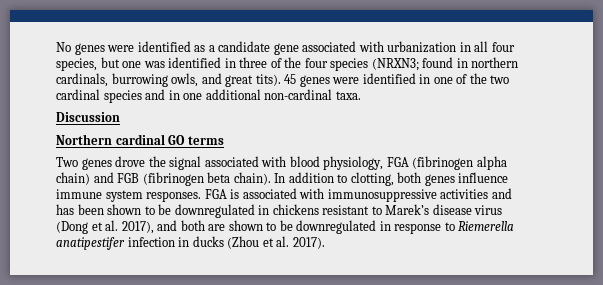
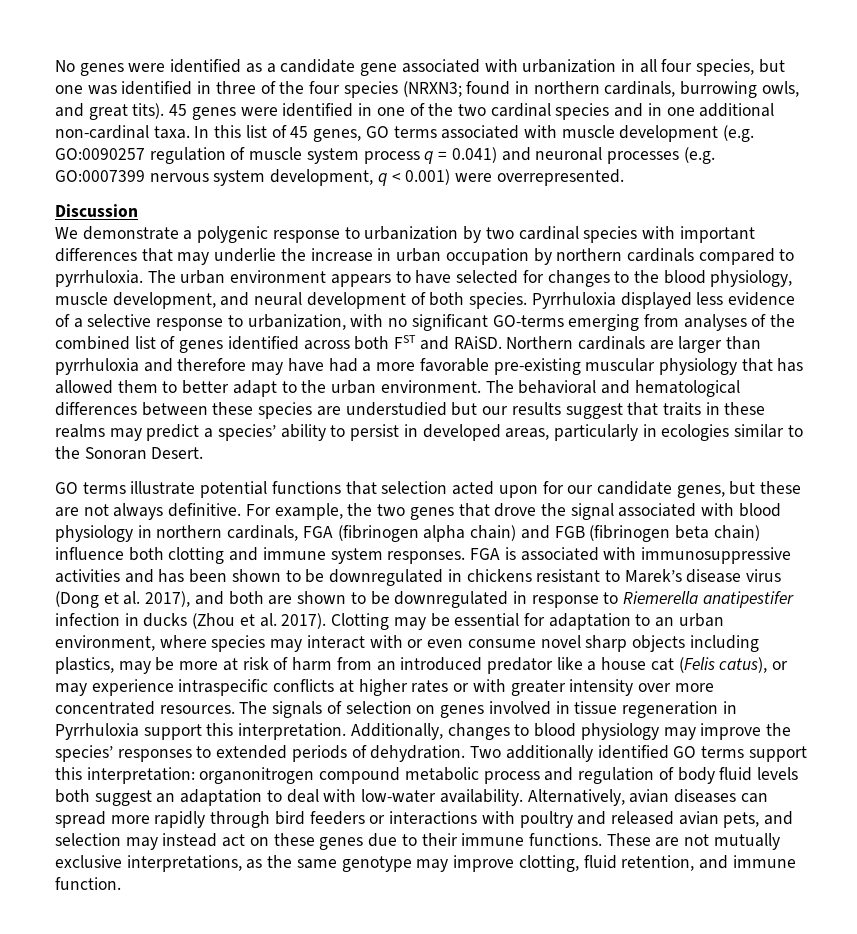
[56,112,120,122] [56,134,224,145] [56,157,112,170] // Discussion // Northern cardinal GO terms // Two genes -> [194,125,755,142] [55,147,715,164] [55,169,624,186] [55,204,138,217] [55,226,755,243] [55,248,795,265] [55,270,793,287] [55,292,795,309] [55,314,796,331] [55,335,762,353] [55,358,804,375] [55,380,740,397] [55,402,766,419] [55,424,803,441] [55,446,204,460] [55,481,802,498] [55,503,490,520] In this list of 45 genes, GO terms associated with muscle development (e.g. GO:0090257 regulation of muscle system process q = 0.041) and neuronal processes (e.g. GO:0007399 nervous system development, q < 0.001) were overrepresented. // Discussion // We demonstrate a polygenic response to urbanization by two cardinal species with important differences that may underlie the increase in urban occupation by northern cardinals compared to pyrrhuloxia. The urban environment appears to have selected for changes to the blood physiology, muscle development, and neural development of both species. Pyrrhuloxia displayed less evidence of a selective response to urbanization, with no significant GO-terms emerging from analyses of the combined list of genes identified across both FST and RAiSD. Northern cardinals are larger than pyrrhuloxia and therefore may have had a more favorable pre-existing muscular physiology that has allowed them to better adapt to the urban environment. The behavioral and hematological differences between these species are understudied but our results suggest that traits in these realms may predict a species’ ability to persist in developed areas, particularly in ecologies similar to the Sonoran Desert. // GO terms illustrate potential functions that selection acted upon for our candidate genes, but these are not always definitive. For example, the two genes that
[323,156,384,170] physiology, -> [55,525,299,542] physiology in northern cardinals,
[233,172,509,186] chain). In addition to clotting, both genes influence -> [713,525,760,541] [55,547,259,564] chain) influence both clotting and
(325, 243) none -> [331,613,724,630] [55,635,759,652] [55,657,789,674] [55,679,714,696] [55,701,737,718] [55,723,791,740] [55,745,807,762] [55,767,798,784] [55,789,768,806] [55,811,794,828] [55,833,780,850] [55,855,796,872] [55,877,121,890] Clotting may be essential for adaptation to an urban environment, where species may interact with or even consume novel sharp objects including plastics, may be more at risk of harm from an introduced predator like a house cat (Felis catus), or may experience intraspecific conflicts at higher rates or with greater intensity over more concentrated resources. The signals of selection on genes involved in tissue regeneration in Pyrrhuloxia support this interpretation. Additionally, changes to blood physiology may improve the species’ responses to extended periods of dehydration. Two additionally identified GO terms support this interpretation: organonitrogen compound metabolic process and regulation of body fluid levels both suggest an adaptation to deal with low-water availability. Alternatively, avian diseases can spread more rapidly through bird feeders or interactions with poultry and released avian pets, and selection may instead act on these genes due to their immune functions. These are not mutually exclusive interpretations, as the same genotype may improve clotting, fluid retention, and immune function.

